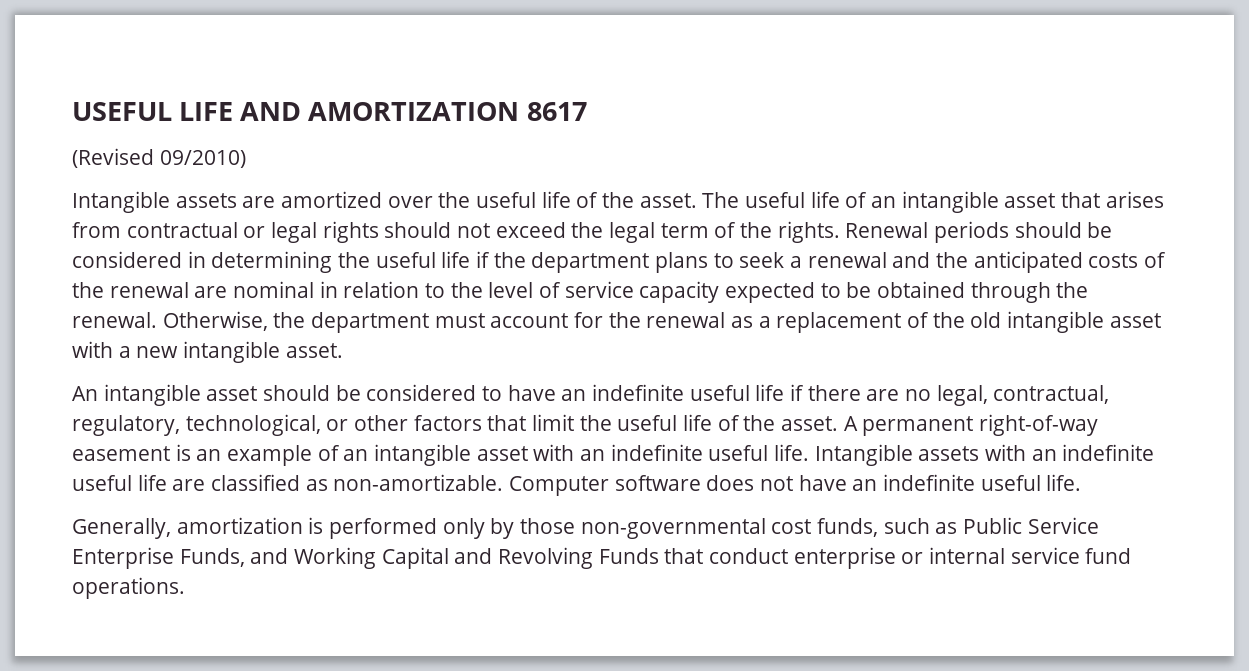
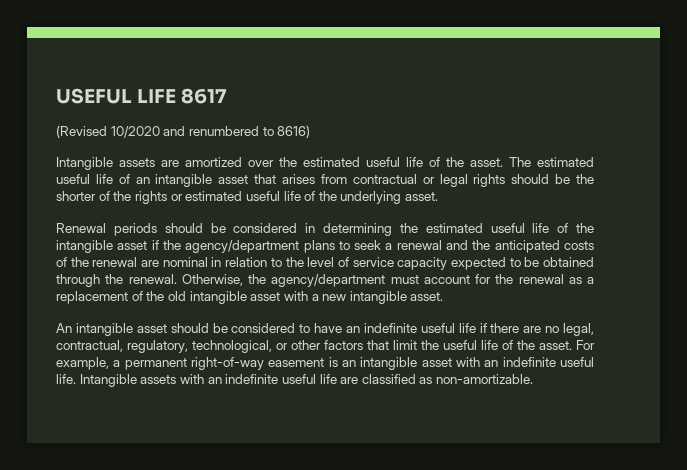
[240,102,520,121] AND AMORTIZATION -> (177, 96) none
[159,150,246,168] 09/2010) -> [110,125,311,138] 10/2020 and renumbered to 8616)
(471, 200) none -> [303,157,360,167] estimated
(740, 200) none -> [537,157,594,167] estimated
[457,221,840,243] not exceed the legal term of the rights. -> [555,174,595,184] [56,191,439,204] be the shorter of the rights or estimated useful life of the underlying asset. //
[375,251,471,268] useful life -> [425,223,594,233] [56,240,148,253] estimated useful life of the intangible asset
[531,252,650,273] department -> [185,240,300,253] agency/department
[311,312,430,333] department -> [271,274,386,287] agency/department
[843,416,858,431] A -> [576,340,595,350] [56,357,121,370] For example, a
[227,445,369,466] example of an -> (356, 363) none
[509,474,1082,496] [72,517,1099,539] [72,547,1132,569] [72,577,185,599] Computer software does not have an indefinite useful life. // Generally, amortization is performed only by those non-governmental cost funds, such as Public Service Enterprise Funds, and Working Capital and Revolving Funds that conduct enterprise or internal service fund operations. -> (534, 379) none

